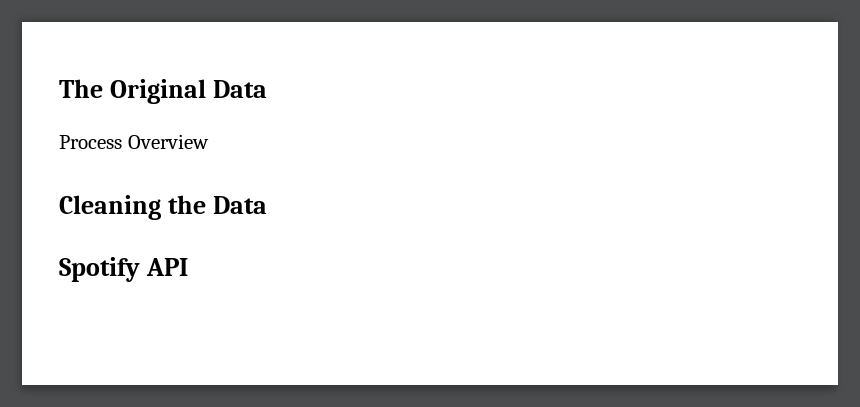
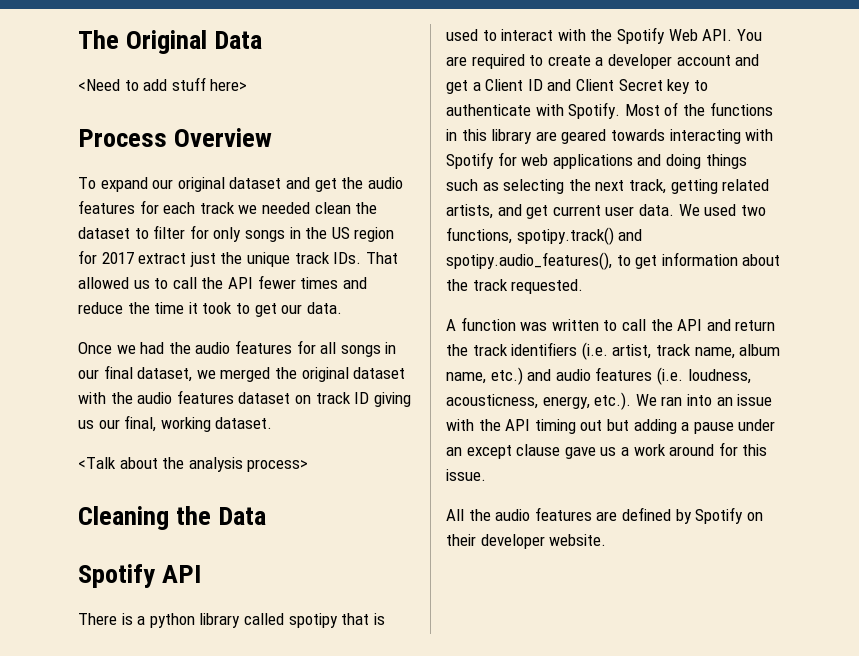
[59,134,209,149] Process Overview -> [78,77,248,91] [78,128,273,147] [78,177,403,192] [78,200,378,214] [78,225,395,242] [78,250,398,267] [78,275,367,289] [78,302,342,317] [78,340,397,357] [78,365,406,382] [78,390,411,407] [78,415,273,432] [78,457,309,472] <Need to add stuff here> // Process Overview // To expand our original dataset and get the audio features for each track we needed clean the dataset to filter for only songs in the US region for 2017 extract just the unique track IDs. That allowed us to call the API fewer times and reduce the time it took to get our data. // Once we had the audio features for all songs in our final dataset, we merged the original dataset with the audio features dataset on track ID giving us our final, working dataset. // <Talk about the analysis process>
(189, 267) none -> [78,613,385,628] [446,27,762,44] [446,54,760,69] [446,79,708,94] [446,102,773,119] [446,129,774,144] [446,152,747,169] [446,179,770,194] [446,204,766,219] [446,227,643,245] [446,252,781,270] [446,279,584,294] [446,317,776,331] [446,342,781,360] [446,367,751,385] [446,392,773,410] [446,419,776,434] [446,442,768,459] [446,469,486,481] [446,507,763,524] [446,534,607,549] // There is a python library called spotipy that is used to interact with the Spotify Web API. You are required to create a developer account and get a Client ID and Client Secret key to authenticate with Spotify. Most of the functions in this library are geared towards interacting with Spotify for web applications and doing things such as selecting the next track, getting related artists, and get current user data. We used two functions, spotipy.track() and spotipy.audio_features(), to get information about the track requested. // A function was written to call the API and return the track identifiers (i.e. artist, track name, album name, etc.) and audio features (i.e. loudness, acousticness, energy, etc.). We ran into an issue with the API timing out but adding a pause under an except clause gave us a work around for this issue. // All the audio features are defined by Spotify on their developer website.

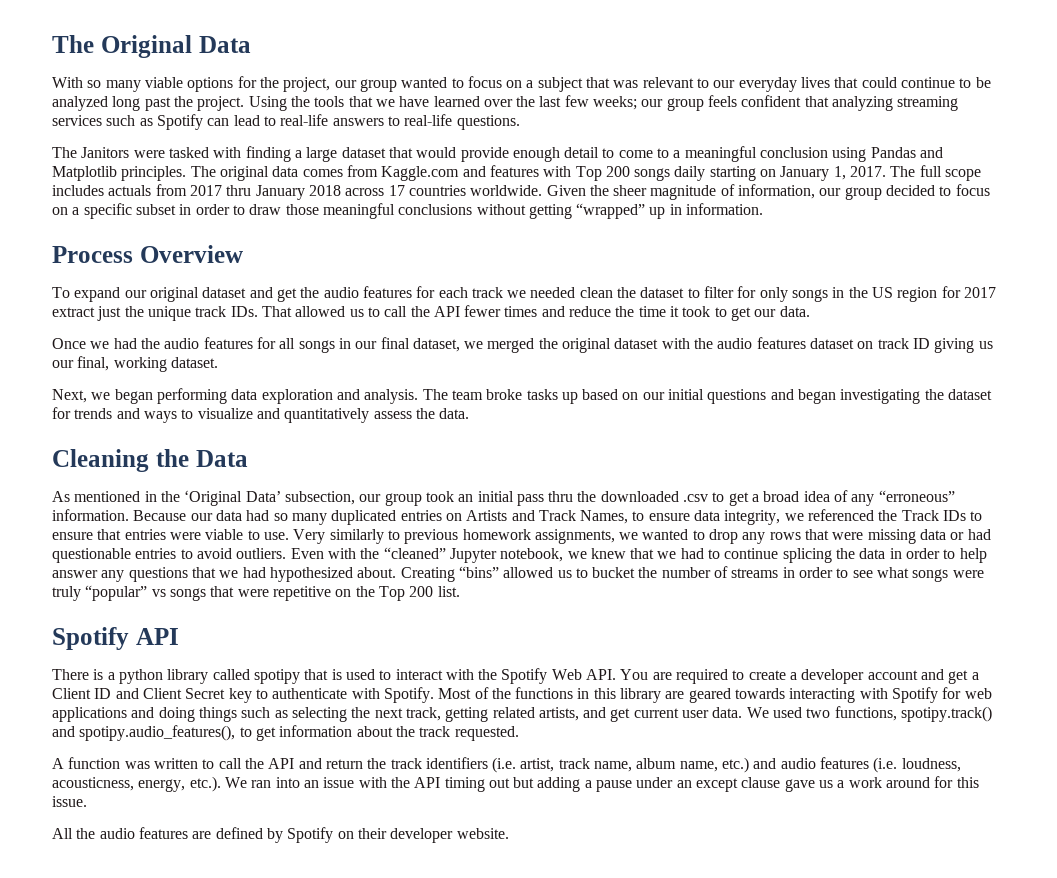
[78,77,248,91] <Need to add stuff here> -> [52,76,991,92] [52,95,959,111] [52,114,520,130] [52,146,944,162] [52,165,982,181] [52,184,990,200] [52,203,764,219] With so many viable options for the project, our group wanted to focus on a subject that was relevant to our everyday lives that could continue to be analyzed long past the project. Using the tools that we have learned over the last few weeks; our group feels confident that analyzing streaming services such as Spotify can lead to real-life answers to real-life questions. // The Janitors were tasked with finding a large dataset that would provide enough detail to come to a meaningful conclusion using Pandas and Matplotlib principles. The original data comes from Kaggle.com and features with Top 200 songs daily starting on January 1, 2017. The full scope includes actuals from 2017 thru January 2018 across 17 countries worldwide. Given the sheer magnitude of information, our group decided to focus on a specific subset in order to draw those meaningful conclusions without getting “wrapped” up in information.
[78,457,309,472] [78,506,267,530] <Talk about the analysis process> // Cleaning the Data -> [52,388,993,404] [52,407,470,423] [52,449,248,472] [52,490,955,506] [52,509,983,525] [52,529,991,544] [52,547,987,563] [52,566,984,582] [52,585,460,601] Next, we began performing data exploration and analysis. The team broke tasks up based on our initial questions and began investigating the dataset for trends and ways to visualize and quantitatively assess the data. // Cleaning the Data // As mentioned in the ‘Original Data’ subsection, our group took an initial pass thru the downloaded .csv to get a broad idea of any “erroneous” information. Because our data had so many duplicated entries on Artists and Track Names, to ensure data integrity, we referenced the Track IDs to ensure that entries were viable to use. Very similarly to previous homework assignments, we wanted to drop any rows that were missing data or had questionable entries to avoid outliers. Even with the “cleaned” Jupyter notebook, we knew that we had to continue splicing the data in order to help answer any questions that we had hypothesized about. Creating “bins” allowed us to bucket the number of streams in order to see what songs were truly “popular” vs songs that were repetitive on the Top 200 list.

